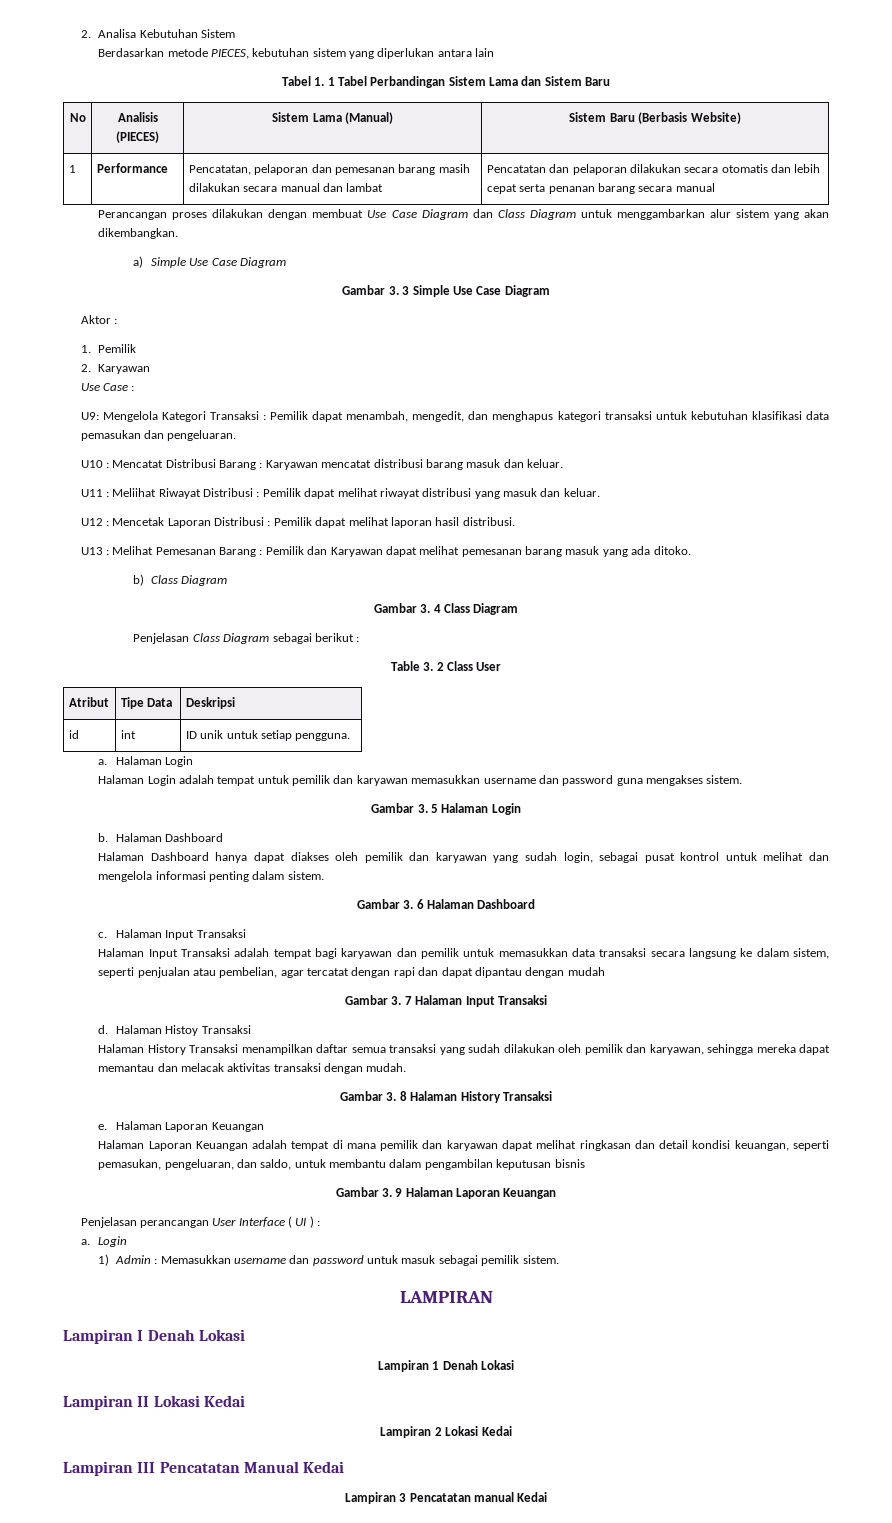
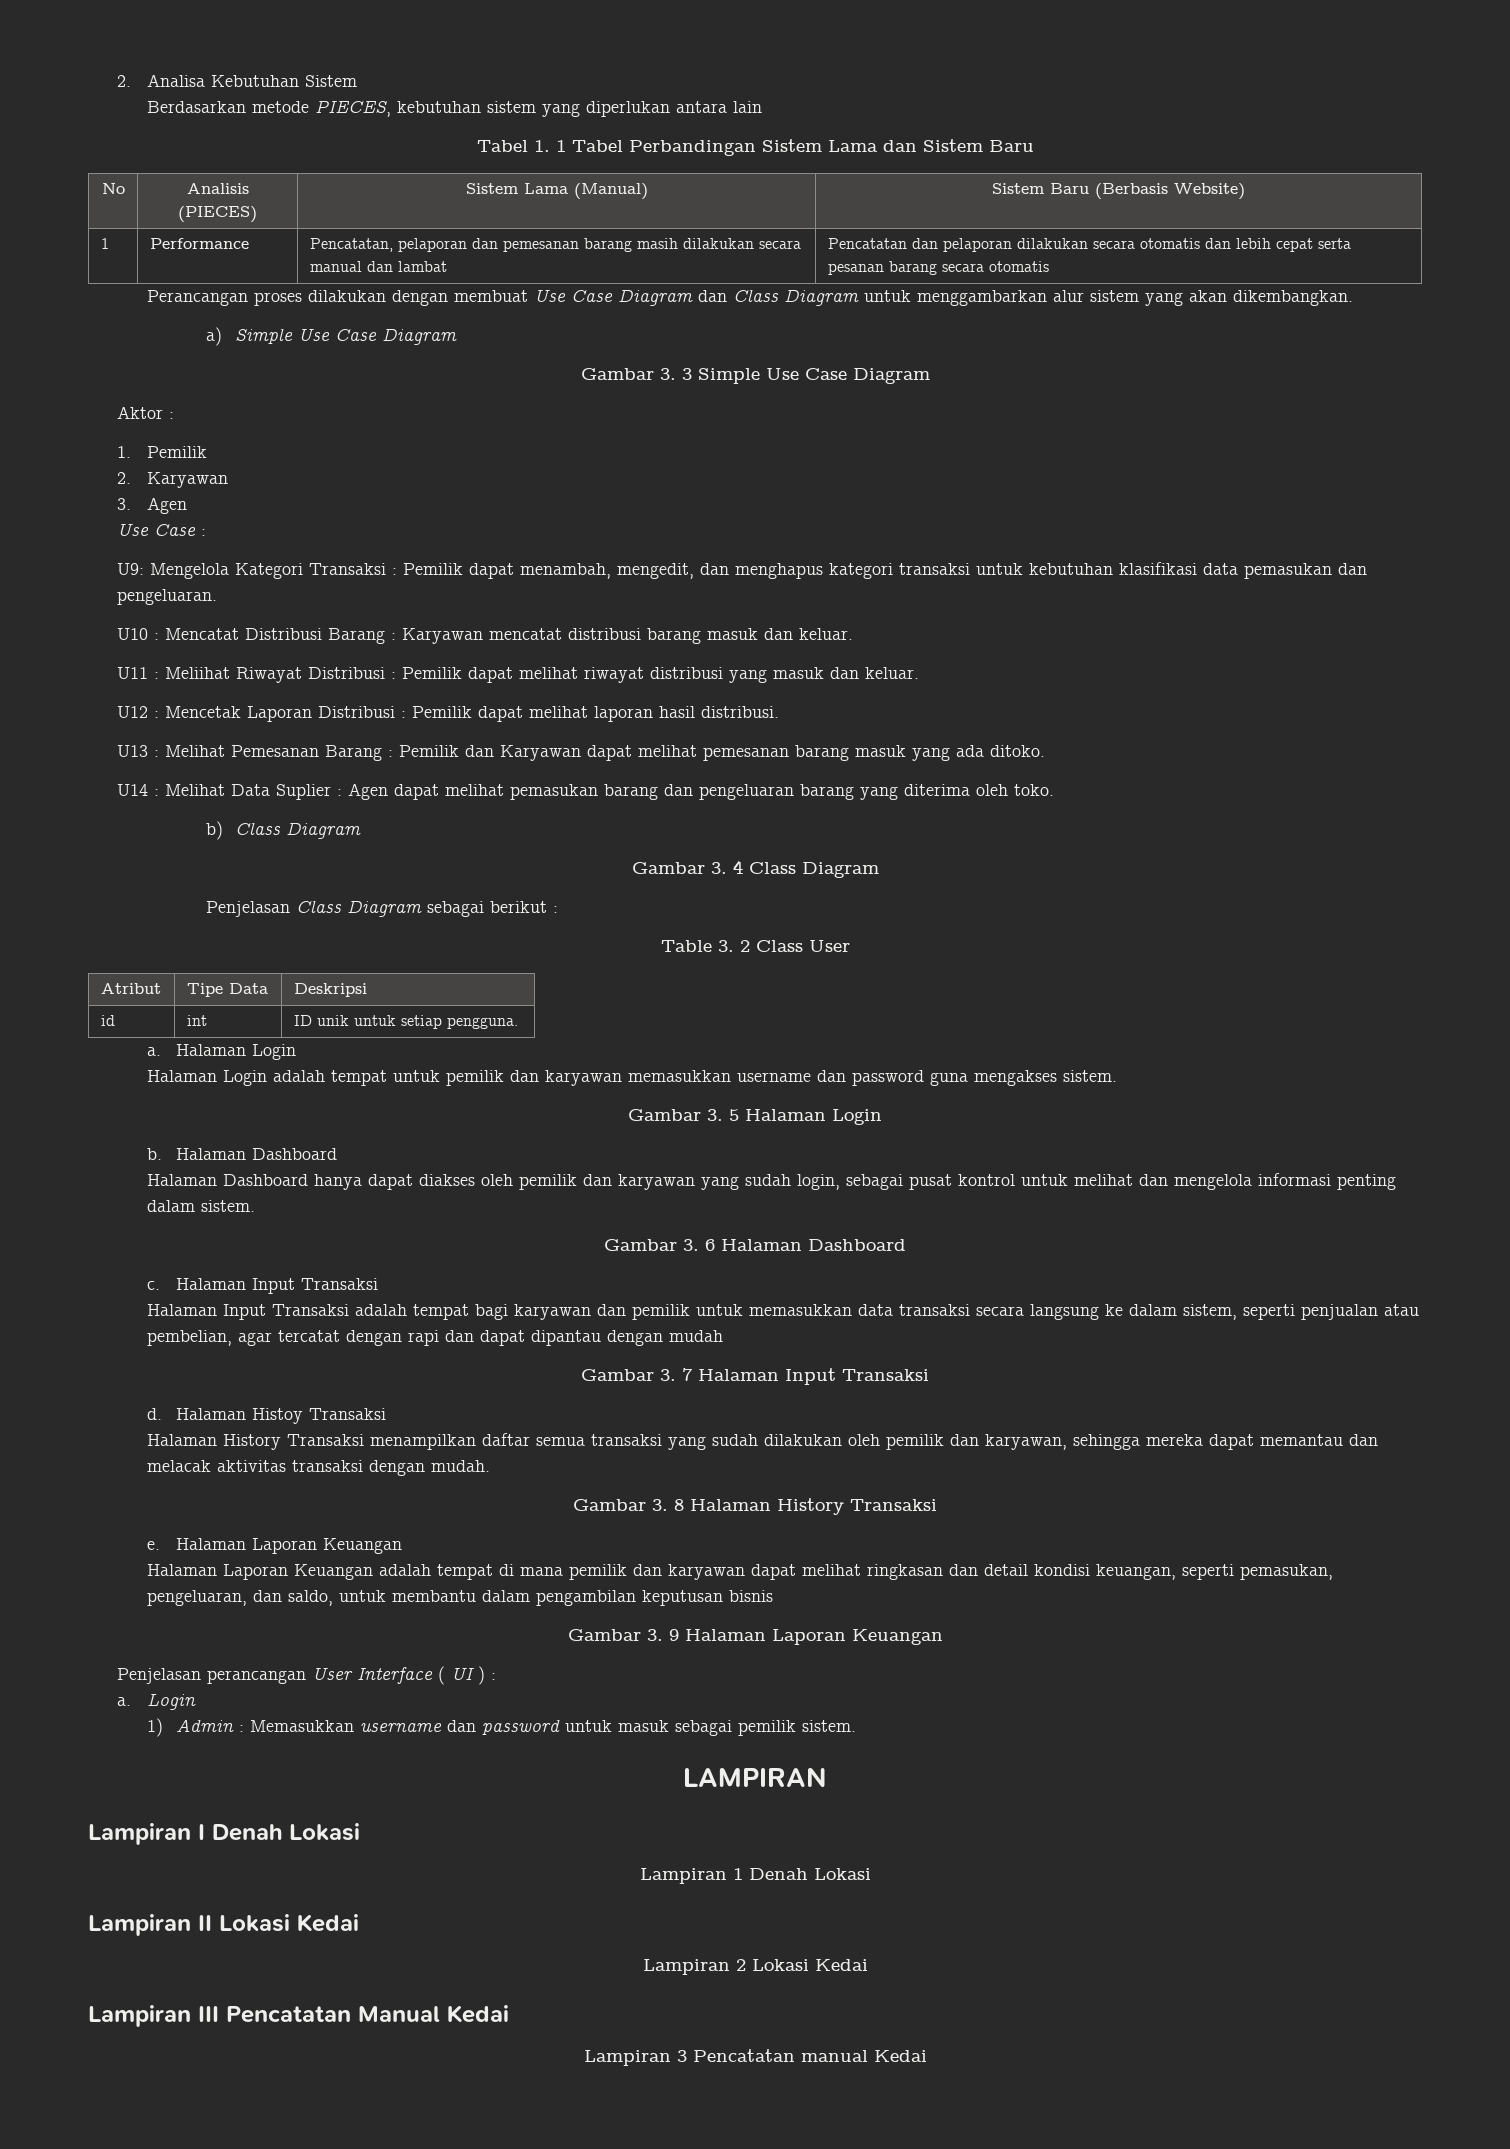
[548,186,595,194] penanan -> [827,263,884,275] pesanan
[675,183,715,192] manual -> [988,261,1049,272] otomatis
(151, 369) none -> [117,497,187,514] // 3. Agen
(691, 550) none -> [117,783,1055,800] // U14 : Melihat Data Suplier : Agen dapat melihat pemasukan barang dan pengeluaran barang yang diterima oleh toko.

